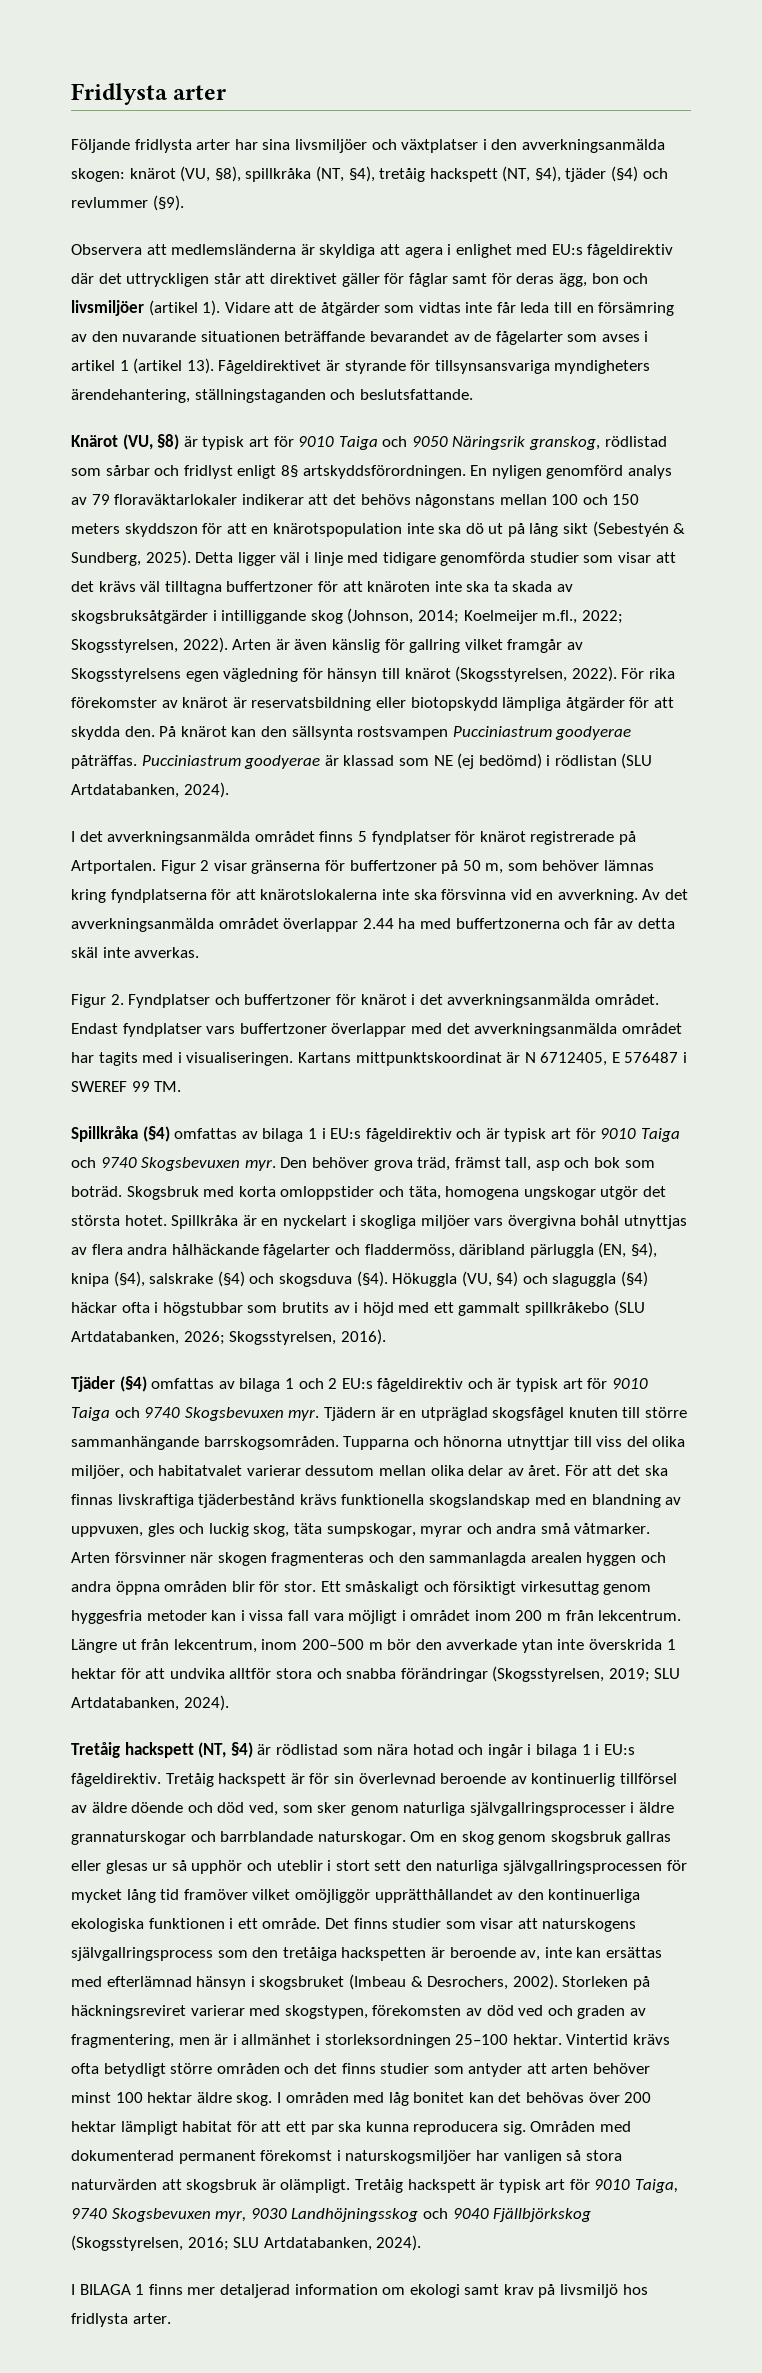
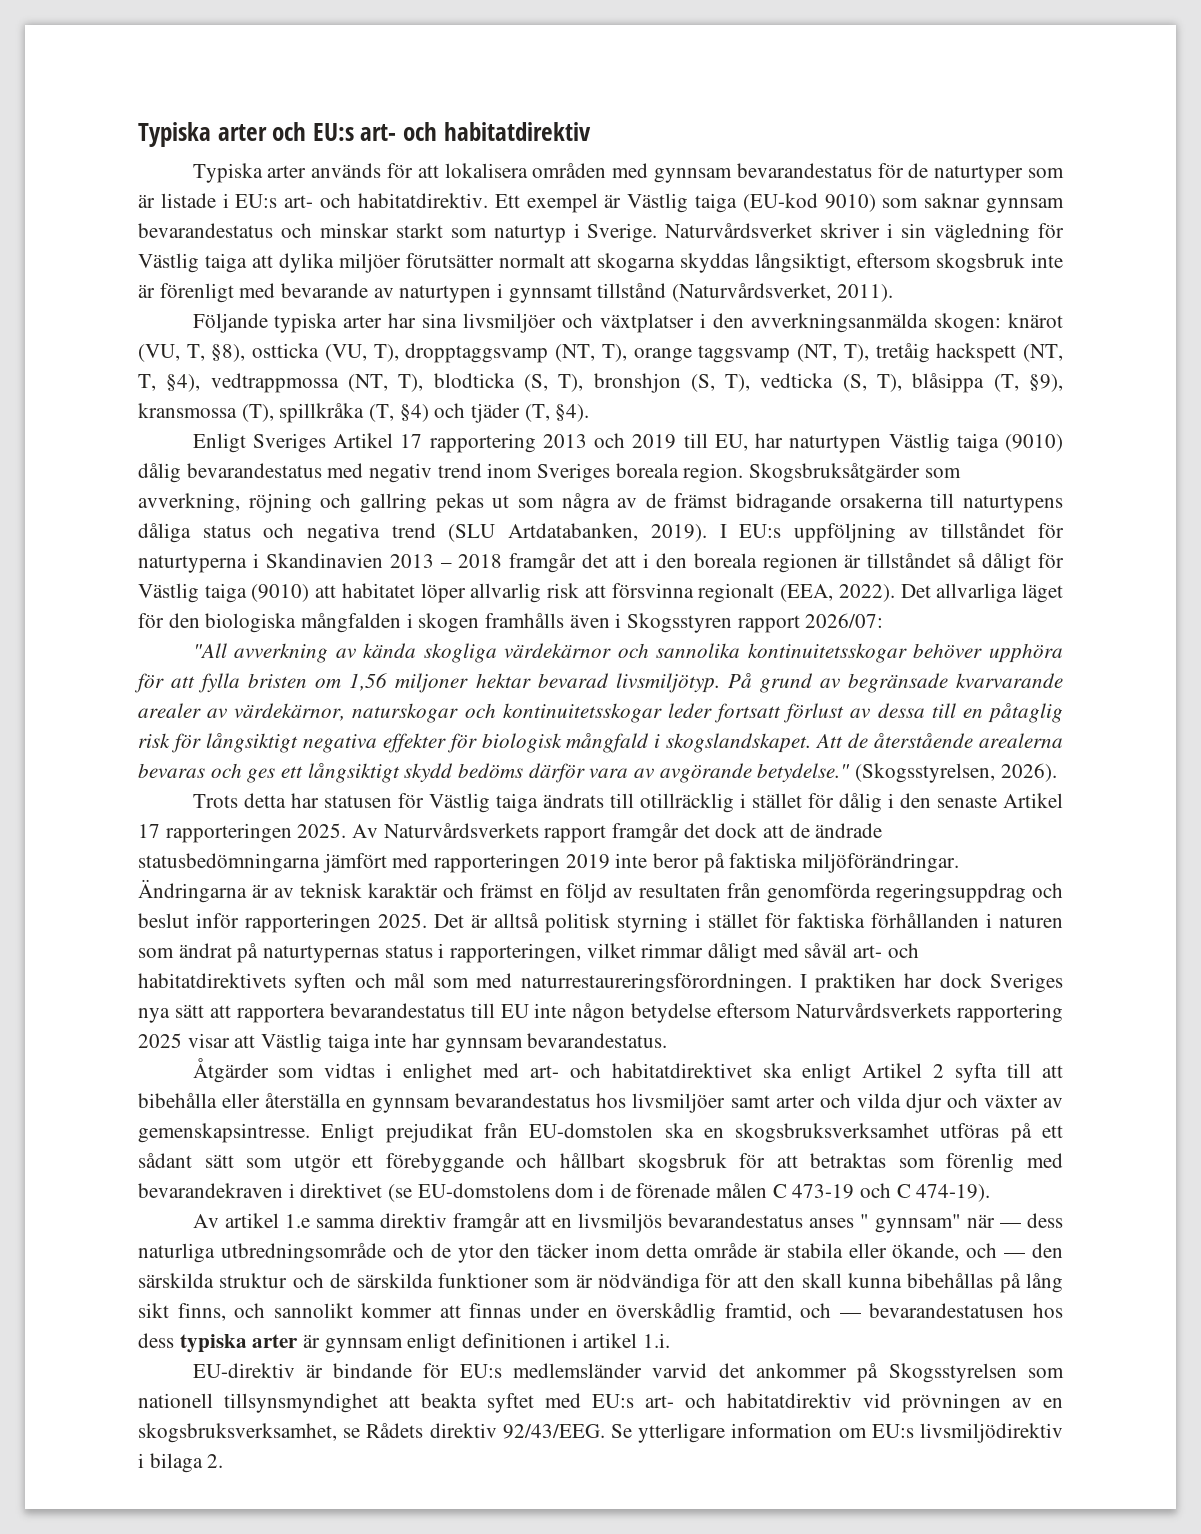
[71,83,227,105] Fridlysta arter -> [138,122,591,147] [192,163,1065,183] [138,193,1064,213] [138,223,1064,243] [138,253,1063,273] [138,283,893,303] Typiska arter och EU:s art- och habitatdirektiv // Typiska arter används för att lokalisera områden med gynnsam bevarandestatus för de naturtyper som är listade i EU:s art- och habitatdirektiv. Ett exempel är Västlig taiga (EU-kod 9010) som saknar gynnsam bevarandestatus och minskar starkt som naturtyp i Sverige. Naturvårdsverket skriver i sin vägledning för Västlig taiga att dylika miljöer förutsätter normalt att skogarna skyddas långsiktigt, eftersom skogsbruk inte är förenligt med bevarande av naturtypen i gynnsamt tillstånd (Naturvårdsverket, 2011).
[134,139,192,153] fridlysta -> [274,313,338,333] typiska
[214,166,668,182] [71,195,184,211] [71,244,674,258] [71,273,649,287] [71,300,675,316] [71,331,649,345] [71,358,651,374] [71,389,473,403] [71,434,667,450] [71,465,672,479] [71,494,640,508] [71,521,686,537] [71,550,676,566] [71,581,574,595] [71,608,623,624] [71,637,583,653] [71,666,675,682] [71,697,674,711] [71,726,632,740] [71,753,653,769] [71,782,229,798] [71,831,636,845] [71,860,655,874] [71,889,689,903] [71,918,675,932] [71,947,200,958] [71,994,659,1008] [71,1023,682,1037] [71,1052,688,1066] [71,1081,182,1092] [71,1126,680,1142] [71,1157,655,1171] [71,1186,666,1200] [71,1215,688,1229] [71,1242,657,1258] [71,1271,649,1287] [71,1300,645,1316] [71,1329,386,1345] [71,1376,648,1392] [71,1407,688,1421] [71,1436,686,1450] [71,1465,668,1479] [71,1494,682,1508] [71,1523,651,1537] [71,1552,666,1566] [71,1581,652,1595] [71,1610,682,1624] [71,1639,676,1653] [71,1666,681,1682] [71,1695,229,1711] [71,1742,635,1758] [71,1773,677,1787] [71,1802,675,1816] [71,1831,672,1845] [71,1860,687,1874] [71,1889,641,1903] [71,1918,637,1932] [71,1947,662,1961] [71,1974,650,1990] [71,2005,646,2019] [71,2034,670,2048] [71,2063,651,2077] [71,2092,652,2106] [71,2121,632,2135] [71,2150,622,2164] [71,2179,679,2193] [71,2208,592,2222] [71,2235,422,2251] [71,2284,648,2298] [71,2313,171,2327] §8), spillkråka (NT, §4), tretåig hackspett (NT, §4), tjäder (§4) och revlummer (§9). // Observera att medlemsländerna är skyldiga att agera i enlighet med EU:s fågeldirektiv där det uttryckligen står att direktivet gäller för fåglar samt för deras ägg, bon och livsmiljöer (artikel 1). Vidare att de åtgärder som vidtas inte får leda till en försämring av den nuvarande situationen beträffande bevarandet av de fågelarter som avses i artikel 1 (artikel 13). Fågeldirektivet är styrande för tillsynsansvariga myndigheters ärendehantering, ställningstaganden och beslutsfattande. // Knärot (VU, §8) är typisk art för 9010 Taiga och 9050 Näringsrik granskog, rödlistad som sårbar och fridlyst enligt 8§ artskyddsförordningen. En nyligen genomförd analys av 79 floraväktarlokaler indikerar att det behövs någonstans mellan 100 och 150 meters skyddszon för att en knärotspopulation inte ska dö ut på lång sikt (Sebestyén & Sundberg, 2025). Detta ligger väl i linje med tidigare genomförda studier som visar att det krävs väl tilltagna buffertzoner för att knäroten inte ska ta skada av skogsbruksåtgärder i intilliggande skog (Johnson, 2014; Koelmeijer m.fl., 2022; Skogsstyrelsen, 2022). Arten är även känslig för gallring vilket framgår av Skogsstyrelsens egen vägledning för hänsyn till knärot (Skogsstyrelsen, 2022). För rika förekomster av knärot är reservatsbildning eller biotopskydd lämpliga åtgärder för att skydda den. På knärot kan den sällsynta rostsvampen Pucciniastrum goodyerae påträffas. Pucciniastrum goodyerae är klassad som NE (ej bedömd) i rödlistan (SLU Artdatabanken, 2024). // I det avverkningsanmälda området finns 5 fyndplatser för knärot registrerade på Artportalen. Figur 2 visar gränserna för buffertzoner på 50 m, som behöver lämnas kring fyndplatserna för att knärotslokalerna inte ska försvinna vid en avverkning. Av det avverkningsanmälda området överlappar 2.44 ha med buffertzonerna och får av detta skäl inte avverkas. // Figur 2. Fyndplatser och buffertzoner för knärot i det avverkningsanmälda området. Endast fyndplatser vars buffertzoner överlappar med det avverkningsanmälda området har tagits med i visualiseringen. Kartans mittpunktskoordinat är N 6712405, E 576487 i SWEREF 99 TM. // Spillkråka (§4) omfattas av bilaga 1 i EU:s fågeldirektiv och är typisk art för 9010 Taiga och 9740 Skogsbevuxen myr. Den behöver grova träd, främst tall, asp och bok som boträd. Skogsbruk med korta omloppstider och täta, homogena ungskogar utgör det största hotet. Spillkråka är en nyckelart i skogliga miljöer vars övergivna bohål utnyttjas av flera andra hålhäckande fågelarter och fladdermöss, däribland pärluggla (EN, §4), knipa (§4), salskrake (§4) och skogsduva (§4). Hökuggla (VU, §4) och slaguggla (§4) häckar ofta i högstubbar som brutits av i höjd med ett gammalt spillkråkebo (SLU Artdatabanken, 2026; Skogsstyrelsen, 2016). // Tjäder (§4) omfattas av bilaga 1 och 2 EU:s fågeldirektiv och är typisk art för 9010 Taiga och 9740 Skogsbevuxen myr. Tjädern är en utpräglad skogsfågel knuten till större sammanhängande barrskogsområden. Tupparna och hönorna utnyttjar till viss del olika miljöer, och habitatvalet varierar dessutom mellan olika delar av året. För att det ska finnas livskraftiga tjäderbestånd krävs funktionella skogslandskap med en blandning av uppvuxen, gles och luckig skog, täta sumpskogar, myrar och andra små våtmarker. Arten försvinner när skogen fragmenteras och den sammanlagda arealen hyggen och andra öppna områden blir för stor. Ett småskaligt och försiktigt virkesuttag genom hyggesfria metoder kan i vissa fall vara möjligt i området inom 200 m från lekcentrum. Längre ut från lekcentrum, inom 200–500 m bör den avverkade ytan inte överskrida 1 hektar för att undvika alltför stora och snabba förändringar (Skogsstyrelsen, 2019; SLU Artdatabanken, 2024). // Tretåig hackspett (NT, §4) är rödlistad som nära hotad och ingår i bilaga 1 i EU:s fågeldirektiv. Tretåig hackspett är för sin överlevnad beroende av kontinuerlig tillförsel av äldre döende och död ved, som sker genom naturliga självgallringsprocesser i äldre grannaturskogar och barrblandade naturskogar. Om en skog genom skogsbruk gallras eller glesas ur så upphör och uteblir i stort sett den naturliga självgallringsprocessen för mycket lång tid framöver vilket omöjliggör upprätthållandet av den kontinuerliga ekologiska funktionen i ett område. Det finns studier som visar att naturskogens självgallringsprocess som den tretåiga hackspetten är beroende av, inte kan ersättas med efterlämnad hänsyn i skogsbruket (Imbeau & Desrochers, 2002). Storleken på häckningsreviret varierar med skogstypen, förekomsten av död ved och graden av fragmentering, men är i allmänhet i storleksordningen 25–100 hektar. Vintertid krävs ofta betydligt större områden och det finns studier som antyder att arten behöver minst 100 hektar äldre skog. I områden med låg bonitet kan det behövas över 200 hektar lämpligt habitat för att ett par ska kunna reproducera sig. Områden med dokumenterad permanent förekomst i naturskogsmiljöer har vanligen så stora naturvärden att skogsbruk är olämpligt. Tretåig hackspett är typisk art för 9010 Taiga, 9740 Skogsbevuxen myr, 9030 Landhöjningsskog och 9040 Fjällbjörkskog (Skogsstyrelsen, 2016; SLU Artdatabanken, 2024). // I BILAGA 1 finns mer detaljerad information om ekologi samt krav på livsmiljö hos fridlysta arter. -> [186,343,1064,363] [138,373,1063,393] [138,403,590,423] [192,433,1063,453] [138,463,961,483] [138,493,1063,513] [138,523,1065,543] [138,553,1064,573] [138,583,1063,603] [138,613,884,633] [192,643,1063,663] [134,673,1063,693] [138,703,1064,723] [138,733,1063,753] [138,763,1057,783] [192,793,1063,813] [138,823,883,843] [138,853,960,873] [138,879,1063,903] [138,913,1063,933] [138,943,919,963] [138,973,1063,993] [138,1003,1063,1023] [138,1033,668,1053] [192,1058,1063,1083] [138,1093,1064,1113] [138,1123,1063,1143] [138,1153,1063,1173] [138,1183,991,1202] [192,1213,1064,1233] [138,1243,1063,1263] [138,1273,1063,1293] [138,1303,1063,1323] [138,1333,671,1353] [192,1363,1064,1383] [138,1393,1063,1413] [138,1423,1063,1443] [138,1453,224,1473] T, §8), ostticka (VU, T), dropptaggsvamp (NT, T), orange taggsvamp (NT, T), tretåig hackspett (NT, T, §4), vedtrappmossa (NT, T), blodticka (S, T), bronshjon (S, T), vedticka (S, T), blåsippa (T, §9), kransmossa (T), spillkråka (T, §4) och tjäder (T, §4). // Enligt Sveriges Artikel 17 rapportering 2013 och 2019 till EU, har naturtypen Västlig taiga (9010) dålig bevarandestatus med negativ trend inom Sveriges boreala region. Skogsbruksåtgärder som avverkning, röjning och gallring pekas ut som några av de främst bidragande orsakerna till naturtypens dåliga status och negativa trend (SLU Artdatabanken, 2019). I EU:s uppföljning av tillståndet för naturtyperna i Skandinavien 2013 – 2018 framgår det att i den boreala regionen är tillståndet så dåligt för Västlig taiga (9010) att habitatet löper allvarlig risk att försvinna regionalt (EEA, 2022). Det allvarliga läget för den biologiska mångfalden i skogen framhålls även i Skogsstyren rapport 2026/07: // "All avverkning av kända skogliga värdekärnor och sannolika kontinuitetsskogar behöver upphöra för att fylla bristen om 1,56 miljoner hektar bevarad livsmiljötyp. På grund av begränsade kvarvarande arealer av värdekärnor, naturskogar och kontinuitetsskogar leder fortsatt förlust av dessa till en påtaglig risk för långsiktigt negativa effekter för biologisk mångfald i skogslandskapet. Att de återstående arealerna bevaras och ges ett långsiktigt skydd bedöms därför vara av avgörande betydelse." (Skogsstyrelsen, 2026). // Trots detta har statusen för Västlig taiga ändrats till otillräcklig i stället för dålig i den senaste Artikel 17 rapporteringen 2025. Av Naturvårdsverkets rapport framgår det dock att de ändrade statusbedömningarna jämfört med rapporteringen 2019 inte beror på faktiska miljöförändringar. Ändringarna är av teknisk karaktär och främst en följd av resultaten från genomförda regeringsuppdrag och beslut inför rapporteringen 2025. Det är alltså politisk styrning i stället för faktiska förhållanden i naturen som ändrat på naturtypernas status i rapporteringen, vilket rimmar dåligt med såväl art- och habitatdirektivets syften och mål som med naturrestaureringsförordningen. I praktiken har dock Sveriges nya sätt att rapportera bevarandestatus till EU inte någon betydelse eftersom Naturvårdsverkets rapportering 2025 visar att Västlig taiga inte har gynnsam bevarandestatus. // Åtgärder som vidtas i enlighet med art- och habitatdirektivet ska enligt Artikel 2 syfta till att bibehålla eller återställa en gynnsam bevarandestatus hos livsmiljöer samt arter och vilda djur och växter av gemenskapsintresse. Enligt prejudikat från EU-domstolen ska en skogsbruksverksamhet utföras på ett sådant sätt som utgör ett förebyggande och hållbart skogsbruk för att betraktas som förenlig med bevarandekraven i direktivet (se EU-domstolens dom i de förenade målen C 473-19 och C 474-19). // Av artikel 1.e samma direktiv framgår att en livsmiljös bevarandestatus anses " gynnsam" när — dess naturliga utbredningsområde och de ytor den täcker inom detta område är stabila eller ökande, och — den särskilda struktur och de särskilda funktioner som är nödvändiga för att den skall kunna bibehållas på lång sikt finns, och sannolikt kommer att finnas under en överskådlig framtid, och — bevarandestatusen hos dess typiska arter är gynnsam enligt definitionen i artikel 1.i. // EU-direktiv är bindande för EU:s medlemsländer varvid det ankommer på Skogsstyrelsen som nationell tillsynsmyndighet att beakta syftet med EU:s art- och habitatdirektiv vid prövningen av en skogsbruksverksamhet, se Rådets direktiv 92/43/EEG. Se ytterligare information om EU:s livsmiljödirektiv i bilaga 2.

